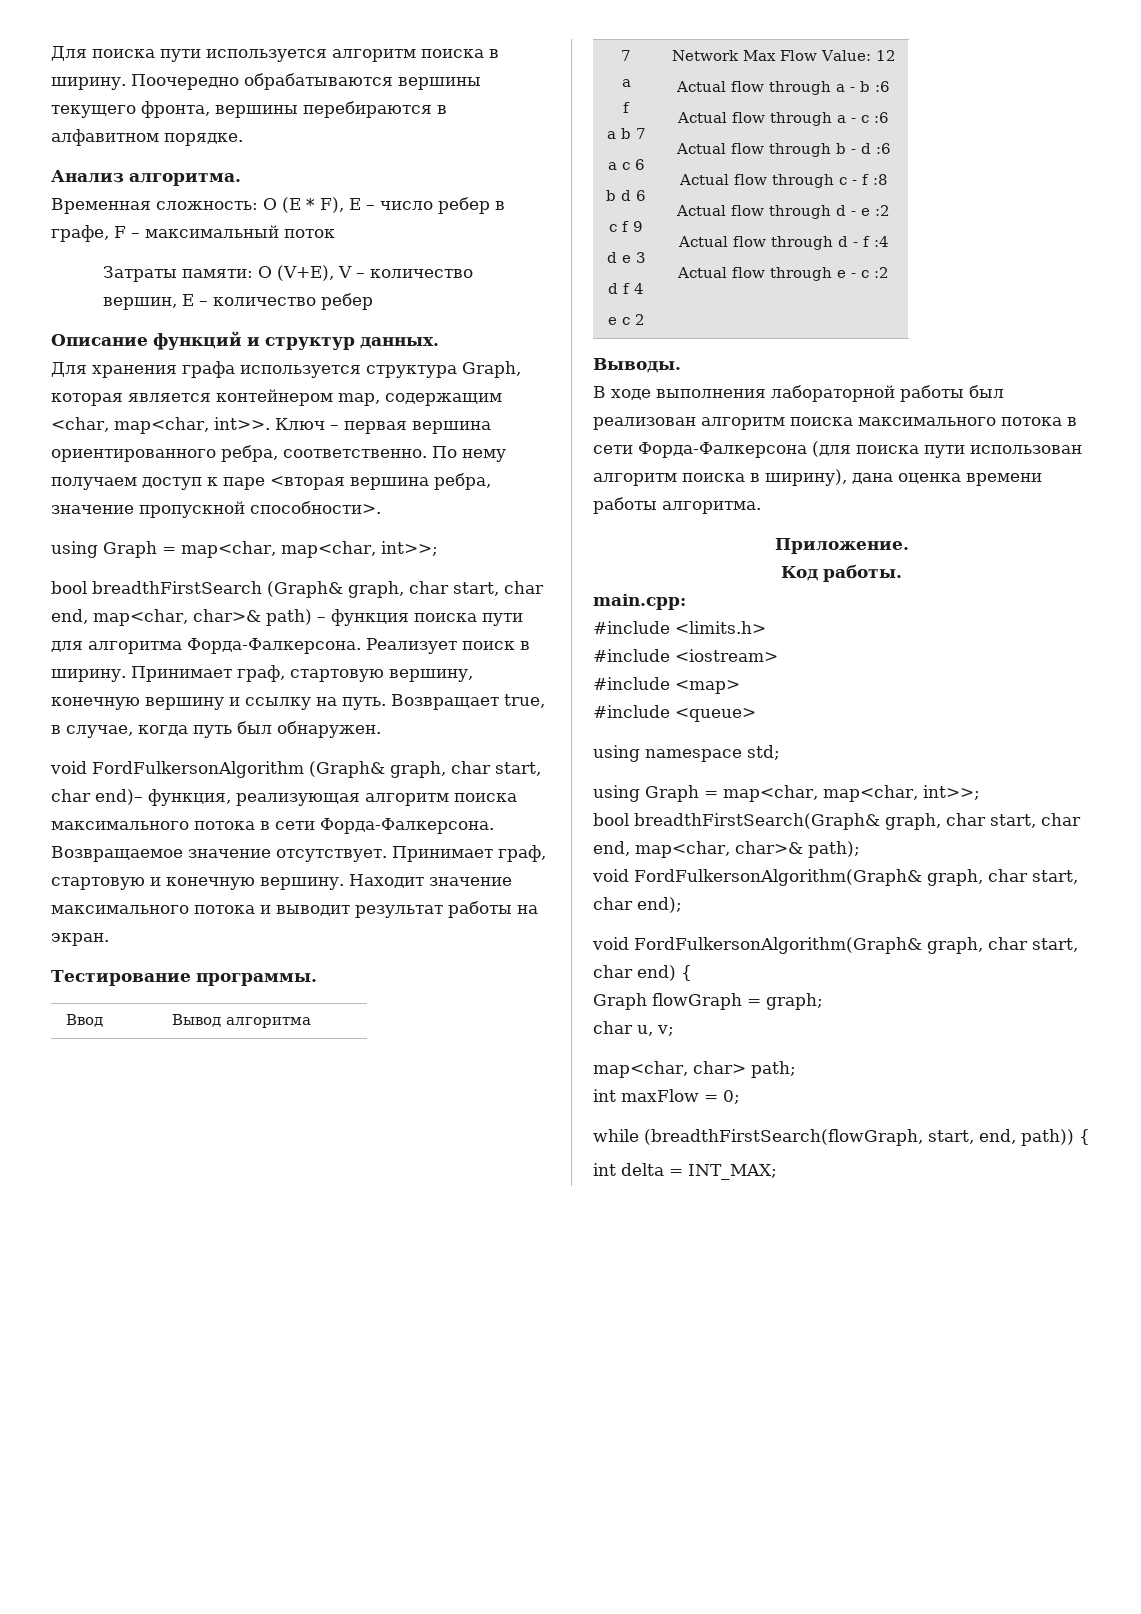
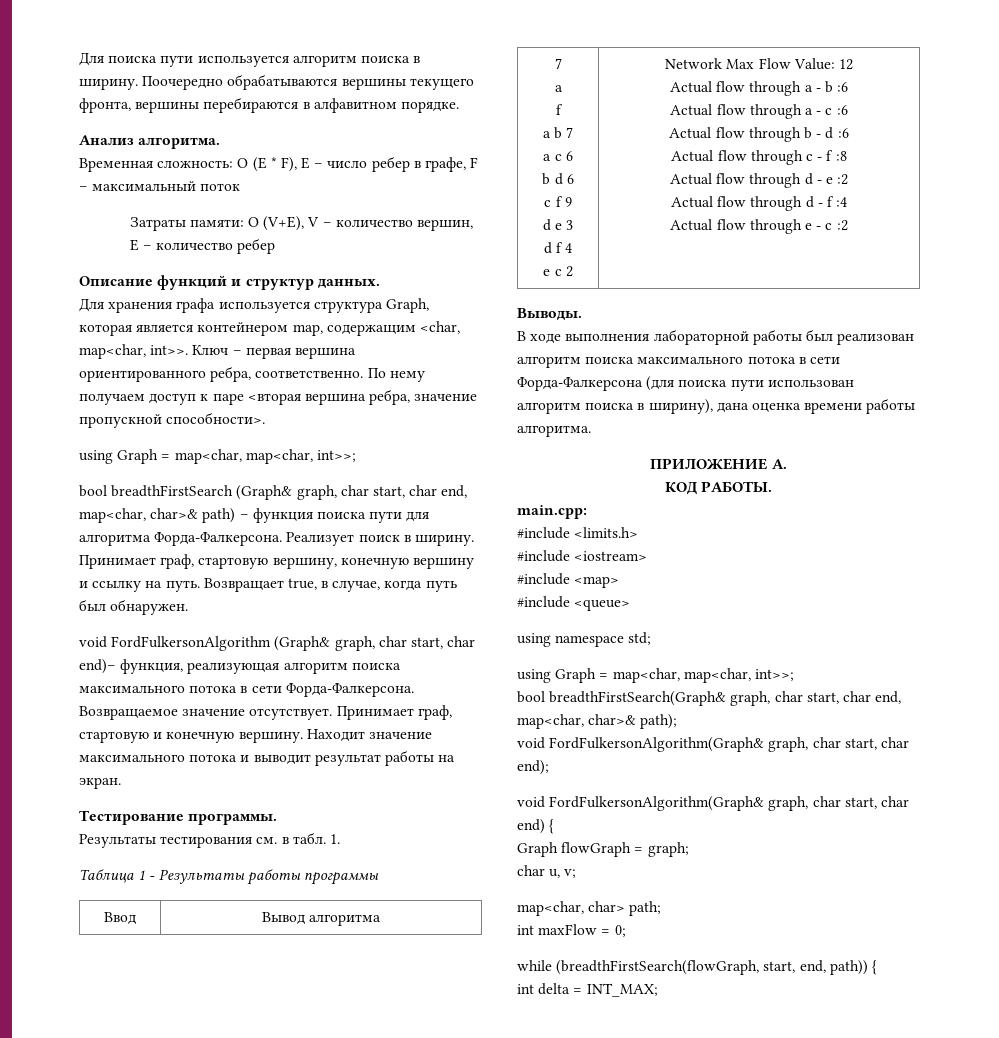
(317, 979) none -> [79,832,340,848] [79,869,379,885] // Результаты тестирования см. в табл. 1. // Таблица 1 - Результаты работы программы
[774,538,909,554] [781,564,902,582] Приложение. // Код работы. -> [650,458,787,470] [664,481,773,495] ПРИЛОЖЕНИЕ А. // КОД РАБОТЫ.

